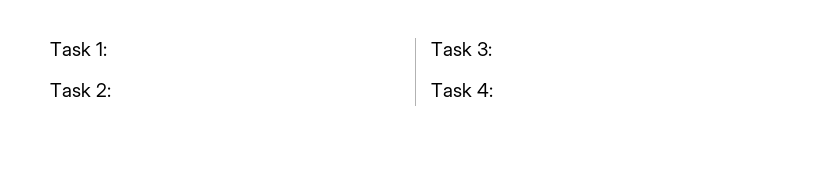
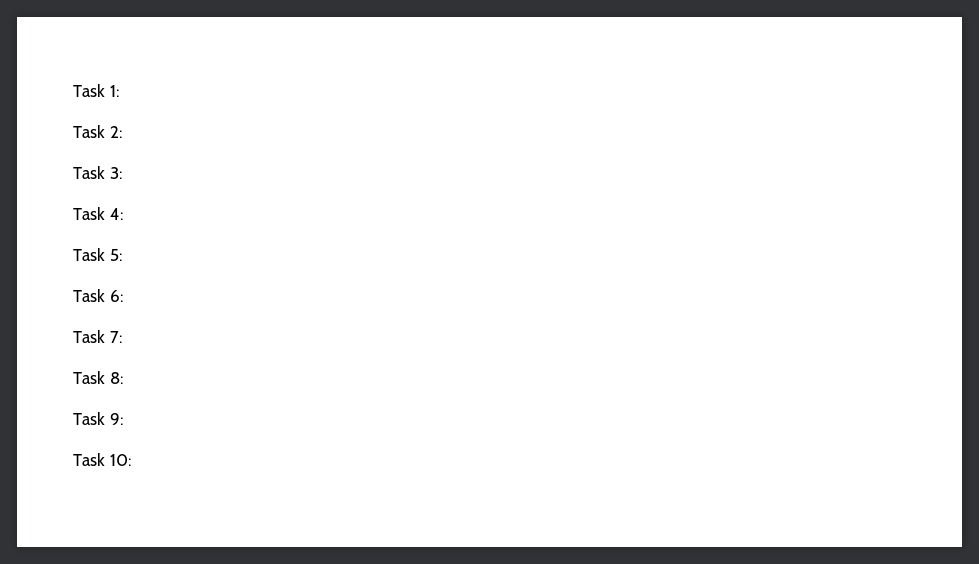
(494, 90) none -> [73,248,122,261] [73,289,123,302] [73,330,122,343] [73,371,123,384] [73,412,123,425] [73,453,131,466] // Task 5: // Task 6: // Task 7: // Task 8: // Task 9: // Task 10:

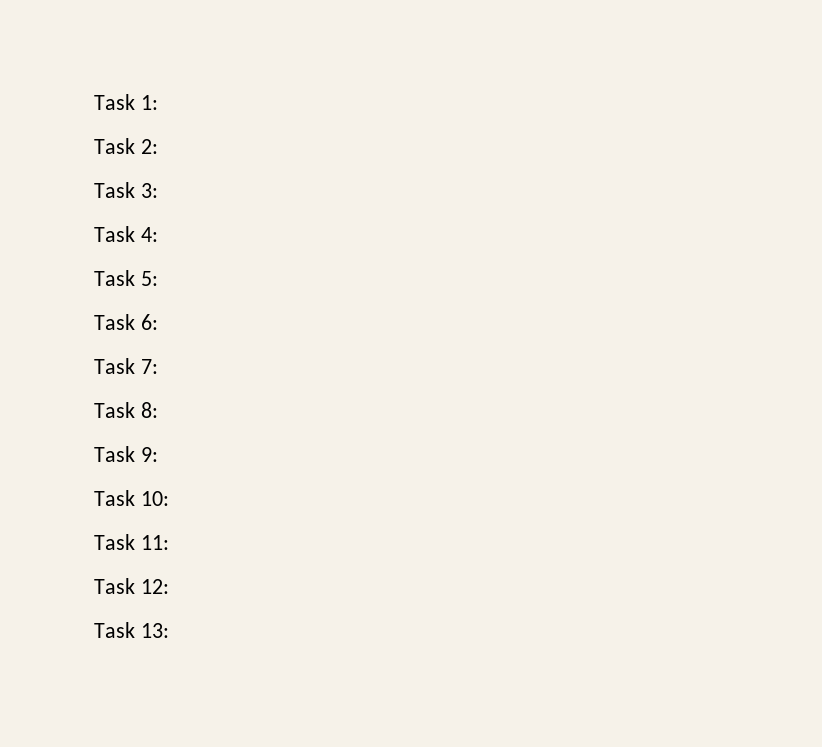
(131, 460) none -> [94,534,169,550] [94,578,169,594] [94,622,169,638] // Task 11: // Task 12: // Task 13:

